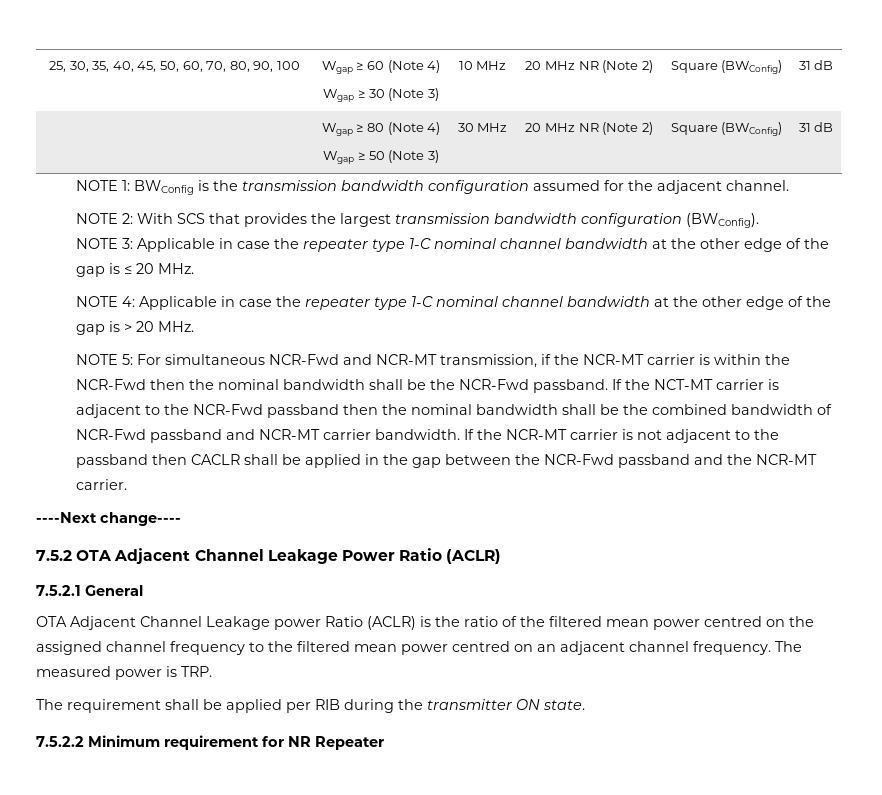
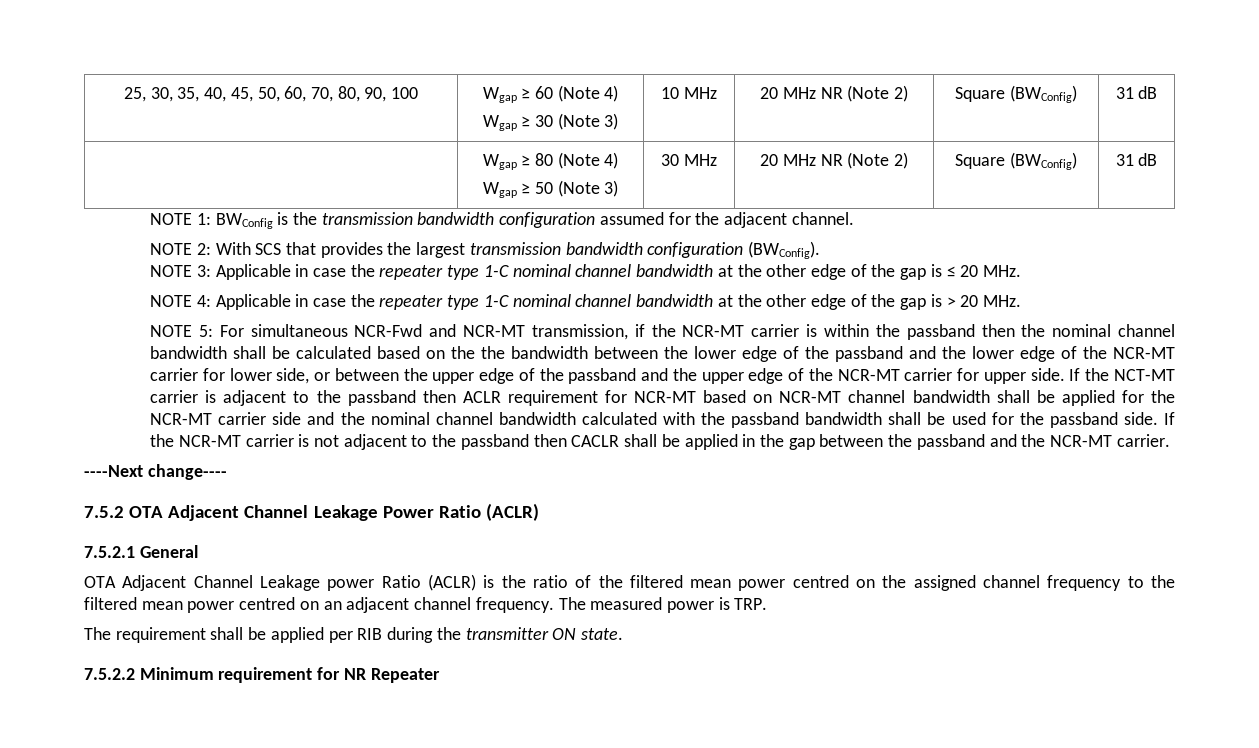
[75,379,608,393] NCR-Fwd then the nominal bandwidth shall be the NCR-Fwd passband. -> [906,324,1175,340] [150,346,1176,362] [150,368,1065,384] passband then the nominal channel bandwidth shall be calculated based on the the bandwidth between the lower edge of the passband and the lower edge of the NCR-MT carrier for lower side, or between the upper edge of the passband and the upper edge of the NCR-MT carrier for upper side.
[192,404,832,418] [75,429,460,443] NCR-Fwd passband then the nominal bandwidth shall be the combined bandwidth of NCR-Fwd passband and NCR-MT carrier bandwidth. -> [347,390,1175,406] [150,412,1158,428] passband then ACLR requirement for NCR-MT based on NCR-MT channel bandwidth shall be applied for the NCR-MT carrier side and the nominal channel bandwidth calculated with the passband bandwidth shall be used for the passband side.
[543,454,614,465] NCR-Fwd -> (913, 440) none

